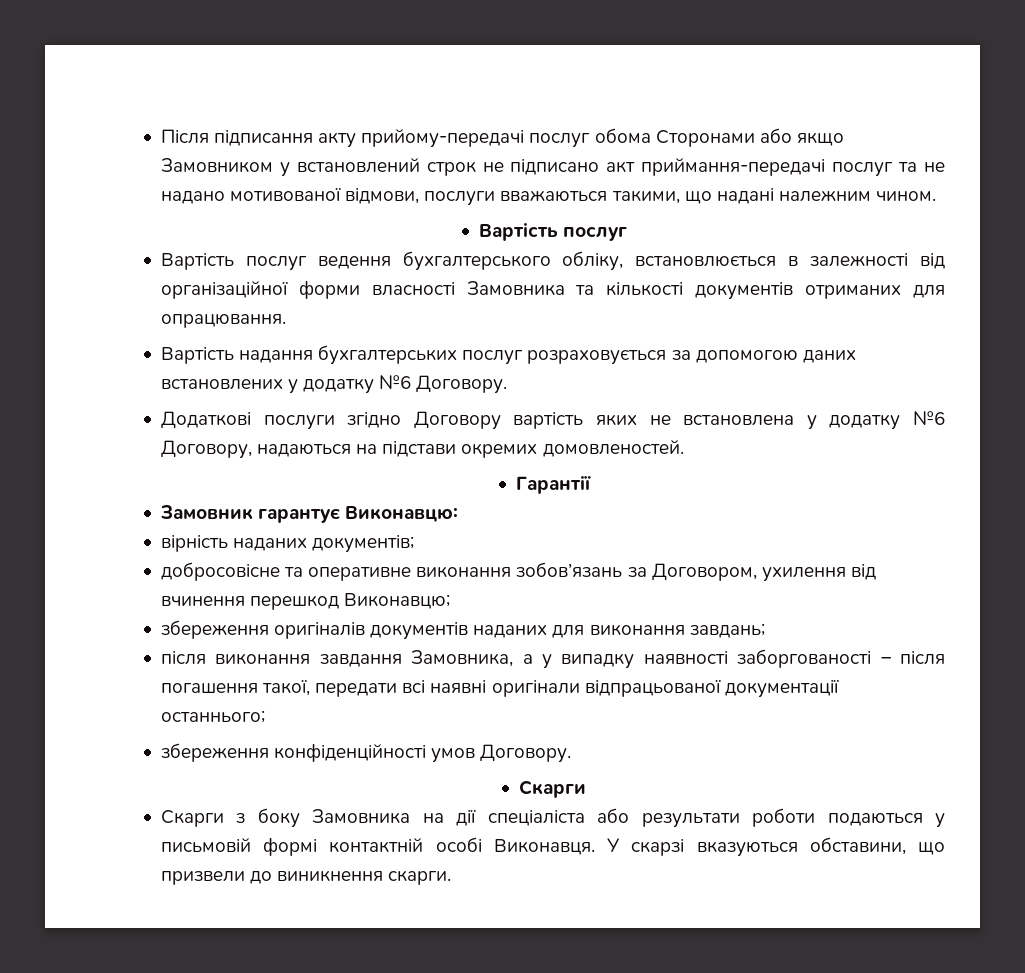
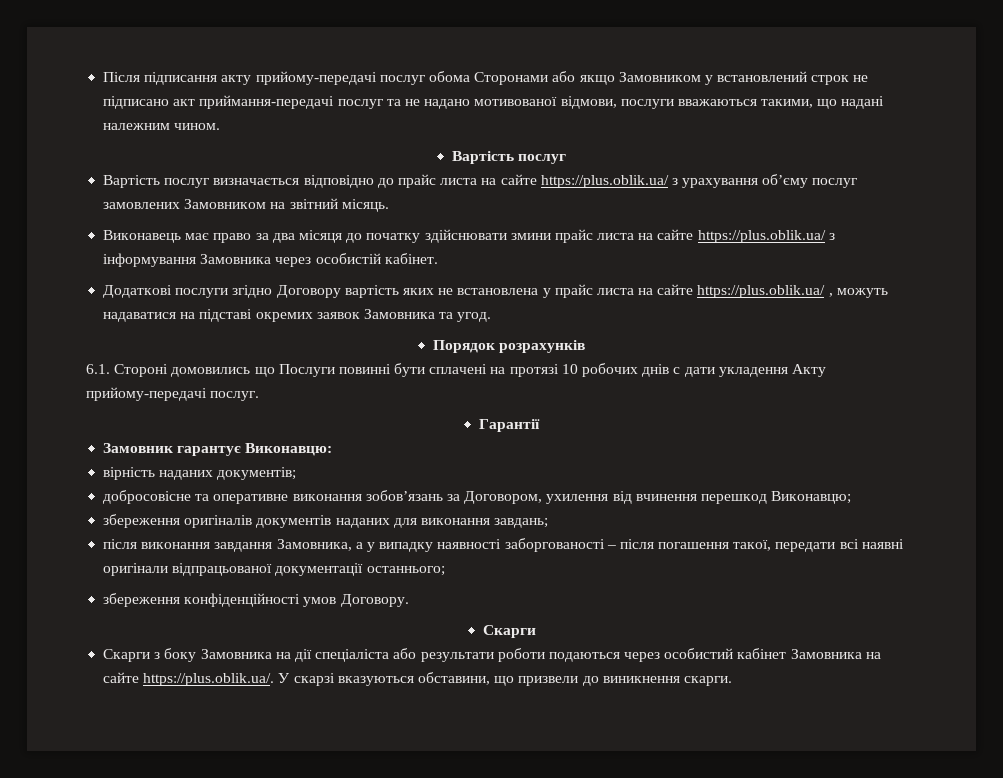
[317,251,946,271] [160,280,946,300] [160,314,286,328] [160,345,856,365] [160,375,508,394] ведення бухгалтерського обліку, встановлюється в залежності від організаційної форми власності Замовника та кількості документів отриманих для опрацювання. // Вартість надання бухгалтерських послуг розраховується за допомогою даних встановлених у додатку №6 Договору. -> [213,174,858,188] [103,198,389,212] [103,229,835,243] [103,253,438,267] визначається відповідно до прайс листа на сайте https://plus.oblik.ua/ з урахування об’єму послуг замовлених Замовником на звітний місяць. // Виконавець має право за два місяця до початку здійснювати змини прайс листа на сайте https://plus.oblik.ua/ з інформування Замовника через особистій кабінет.
[829,411,946,430] [160,440,684,459] додатку №6 Договору, надаються на підстави окремих домовленостей. -> [554,284,888,298] [103,309,492,322] [432,340,586,353] [86,363,826,377] [86,387,260,401] прайс листа на сайте https://plus.oblik.ua/ , можуть надаватися на підставі окремих заявок Замовника та угод. // Порядок розрахунків // 6.1. Стороні домовились що Послуги повинні бути сплачені на протязі 10 робочих днів с дати укладення Акту прийому-передачі послуг.
[935,813,946,828] [160,837,595,856] у письмовій формі контактній особі Виконавця. -> [624,648,881,662] [103,672,275,686] через особистий кабінет Замовника на сайте https://plus.oblik.ua/.

